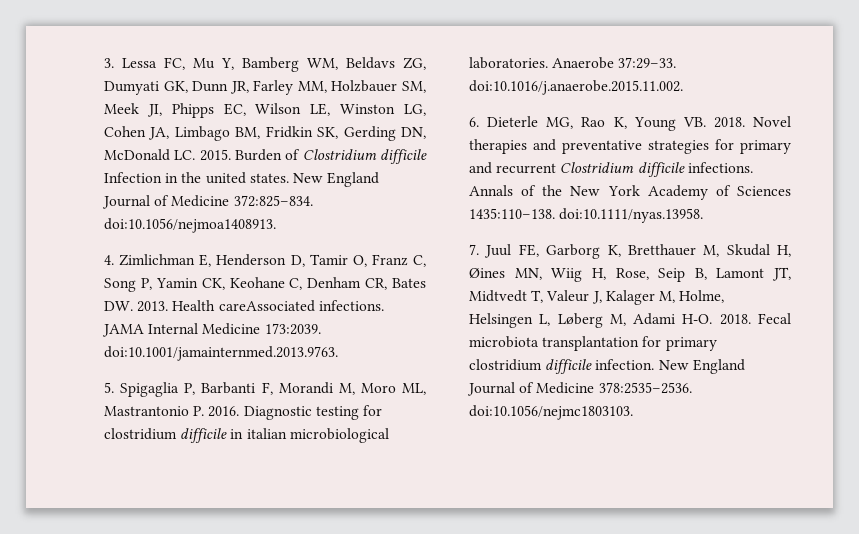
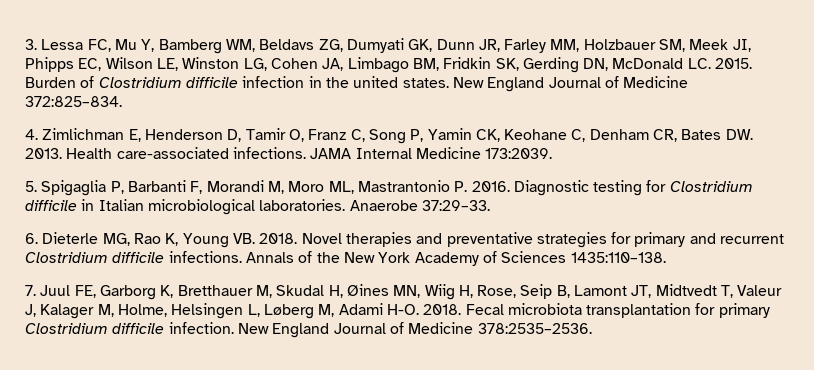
[104,172,162,183] Infection -> [242,76,305,88] infection
[104,218,276,233] doi:10.1056/nejmoa1408913. -> (122, 101) none
[218,300,315,312] careAssociated -> [116,147,229,159] care-associated
[104,346,338,361] doi:10.1001/jamainternmed.2013.9763. -> (553, 153) none
[104,428,177,440] clostridium -> [669,181,753,192] Clostridium
[246,428,287,439] italian -> [98,199,144,211] Italian
[469,80,683,95] doi:10.1016/j.anaerobe.2015.11.002. -> (490, 205) none
[559,208,704,223] doi:10.1111/nyas.13958. -> (666, 257) none
[469,359,542,371] clostridium -> [25,323,108,334] Clostridium
[469,405,633,420] doi:10.1056/nejmc1803103. -> (592, 328) none

